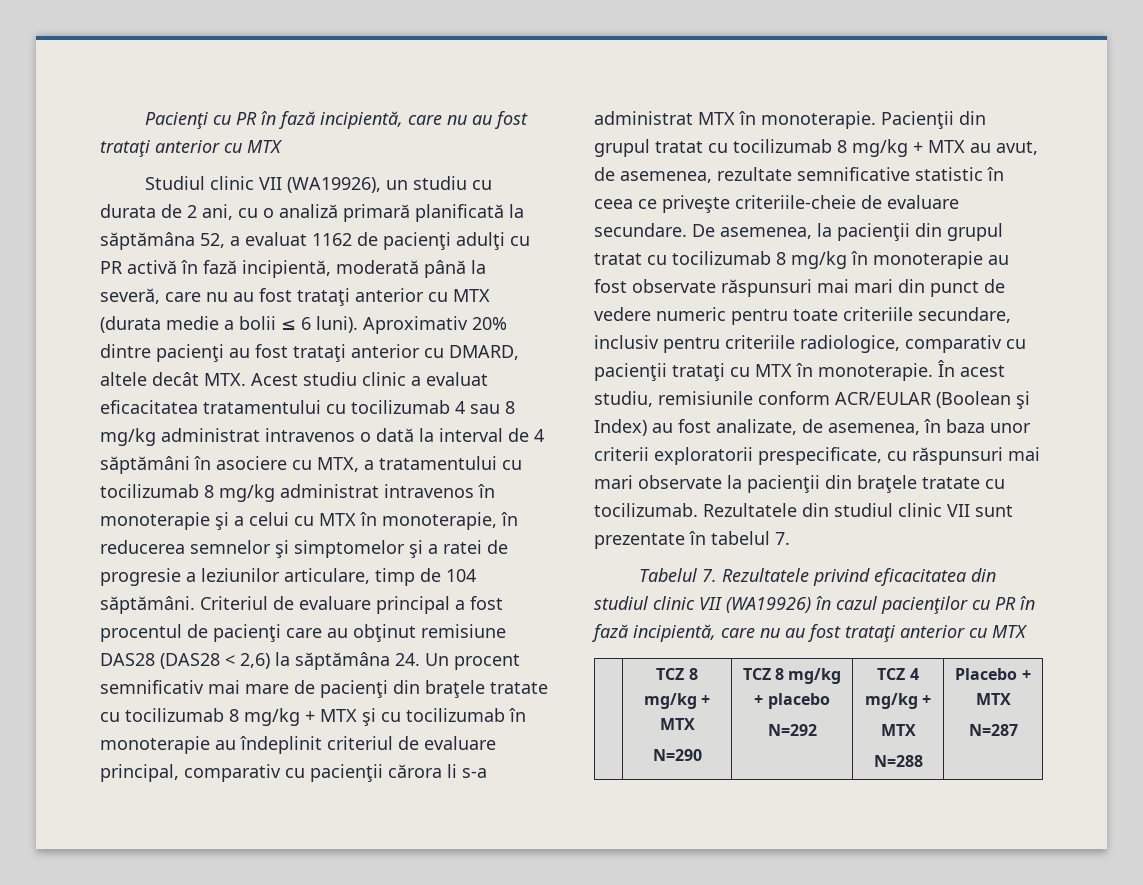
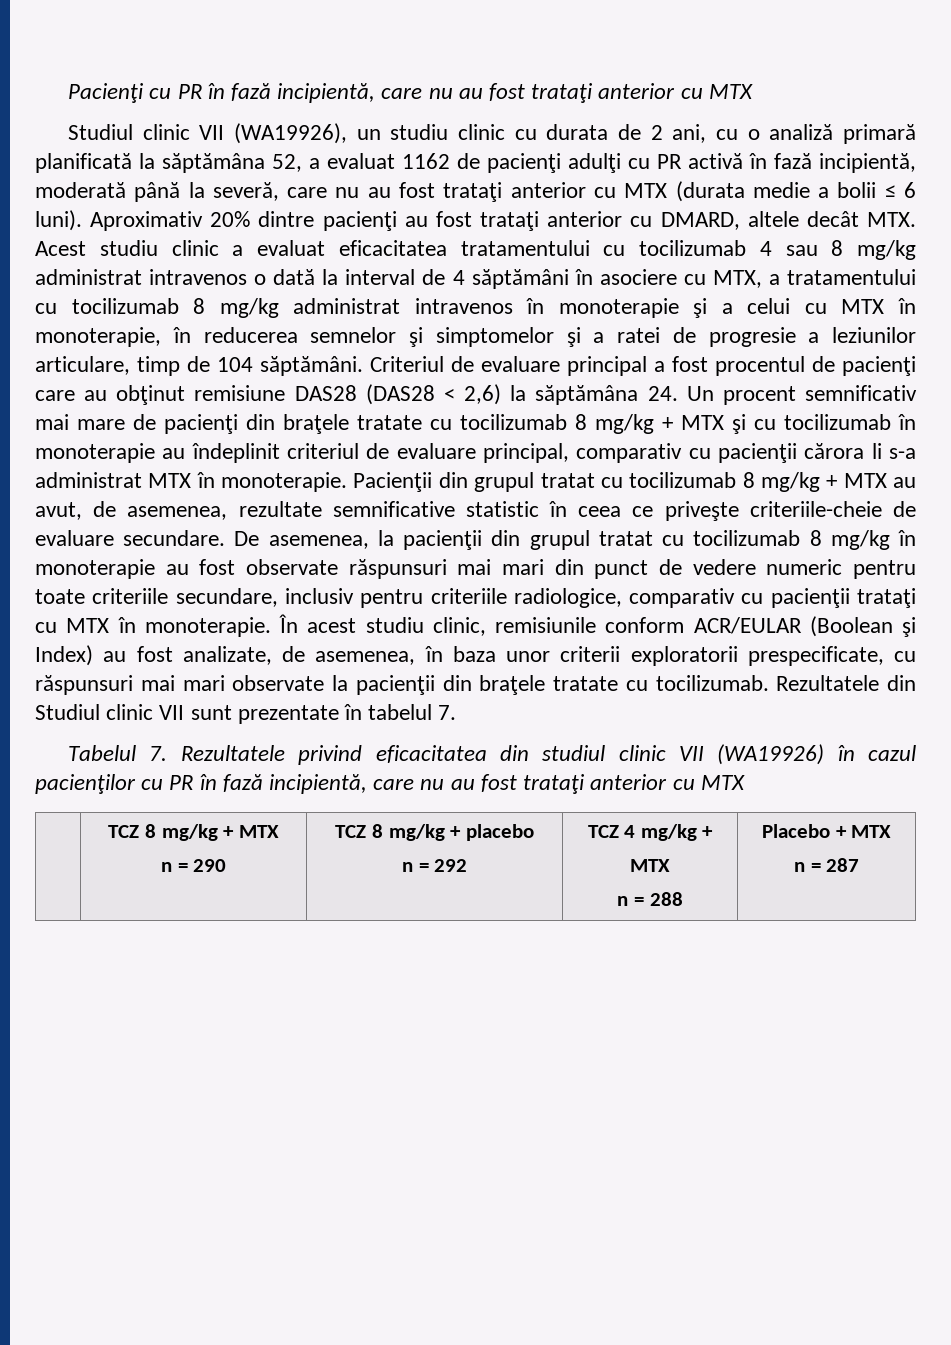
(467, 183) none -> [458,124,506,140] clinic
[594,391,653,407] studiu, -> [365,617,486,636] studiu clinic,
[834,503,893,517] studiul -> [35,704,100,720] Studiul
[652,749,702,761] N=290 -> [160,859,227,872] n = 290
[767,724,817,736] N=292 -> [401,859,468,872] n = 292
[873,755,923,767] N=288 -> [617,892,683,906] n = 288
[968,724,1018,736] N=287 -> [793,858,860,872] n = 287

